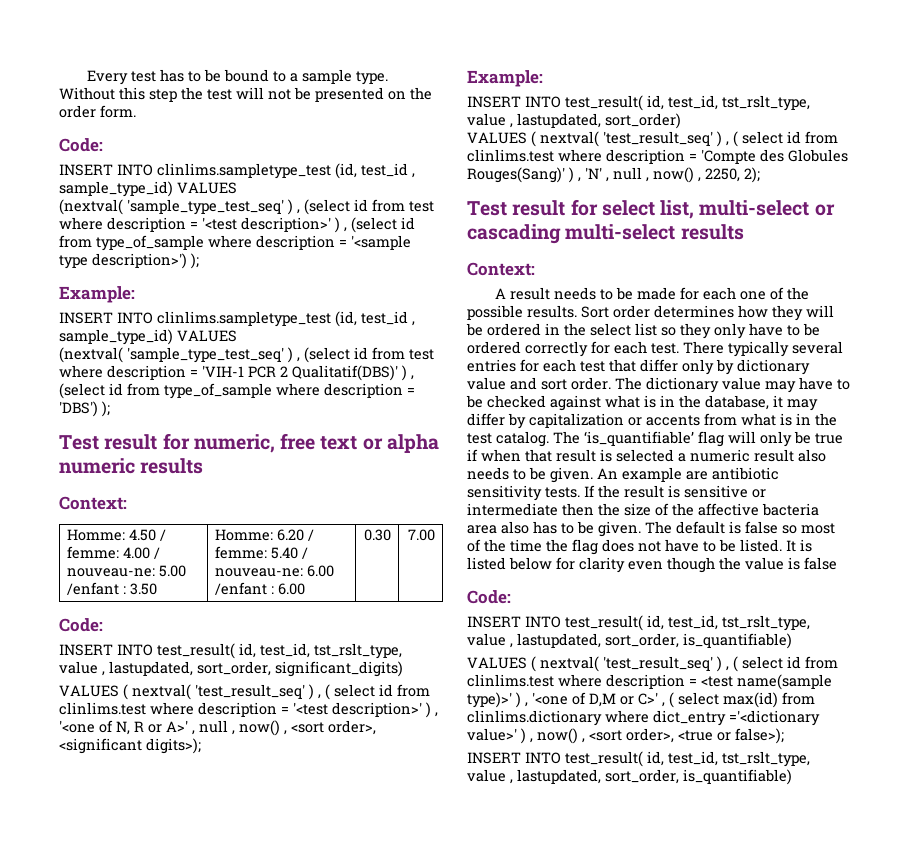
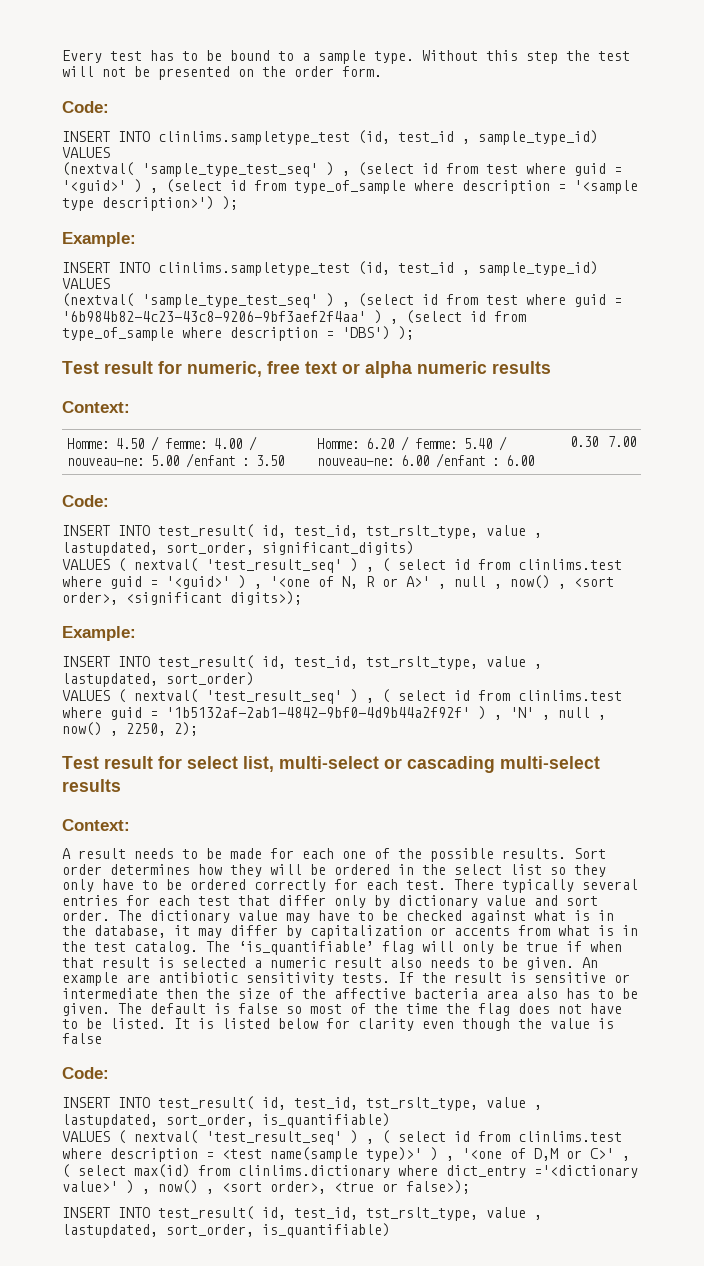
[107,217,331,232] description = '<test description>' -> [574,163,622,176] [62,180,126,193] guid = '<guid>'
[107,365,398,381] description = 'VIH-1 PCR 2 Qualitatif(DBS)' -> [574,294,622,307] [62,311,366,322] guid = '6b984b82-4c23-43c8-9206-9bf3aef2f4aa'
[198,702,422,717] description = '<test description>' -> [110,576,230,589] guid = '<guid>'
[606,149,848,164] [467,167,565,183] description = 'Compte des Globules Rouges(Sang)' -> [110,707,470,720] guid = '1b5132af-2ab1-4842-9bf0-4d9b44a2f92f'

